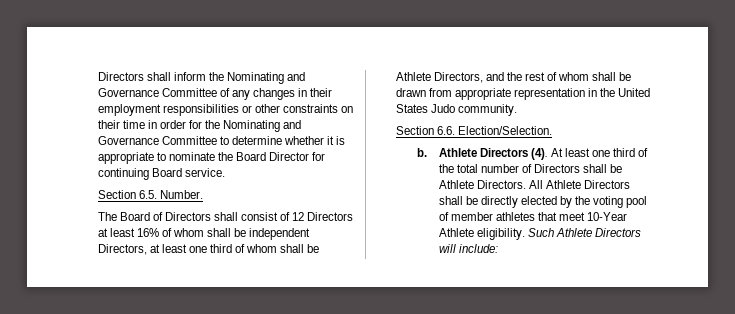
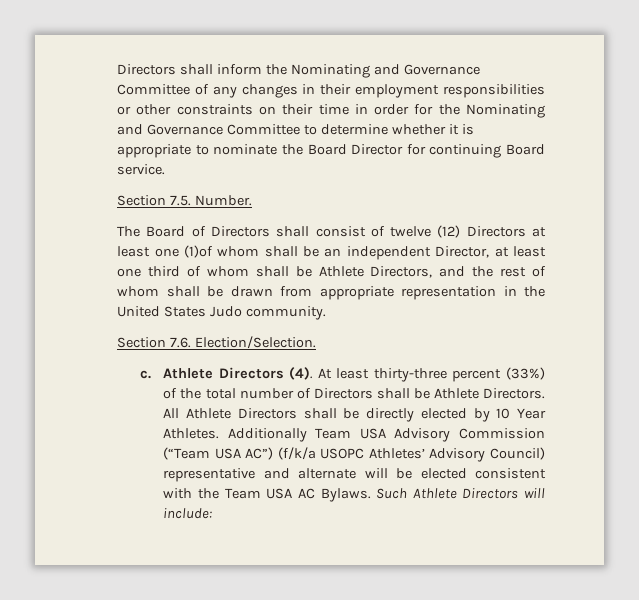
[138,190,157,199] 6.5. -> [170,195,192,206] 7.5.
[292,212,305,221] 12 -> [390,225,461,238] twelve (12)
[136,228,311,240] [97,244,147,255] 16% of whom shall be independent Directors, -> [154,245,490,260] one (1)of whom shall be an independent Director,
[436,126,455,135] 6.6. -> [170,337,192,348] 7.6.
[417,148,428,157] b. -> [140,370,152,379] c.
[592,148,636,157] one third -> [373,367,545,382] thirty-three percent (33%)
[575,196,648,208] [438,212,628,221] [438,228,525,240] the voting pool of member athletes that meet 10-Year Athlete eligibility. -> [496,408,546,419] [163,428,545,442] [163,447,545,462] [163,468,546,482] [163,488,371,502] 10 Year Athletes. Additionally Team USA Advisory Commission (“Team USA AC”) (f/k/a USOPC Athletes’ Advisory Council) representative and alternate will be elected consistent with the Team USA AC Bylaws.

